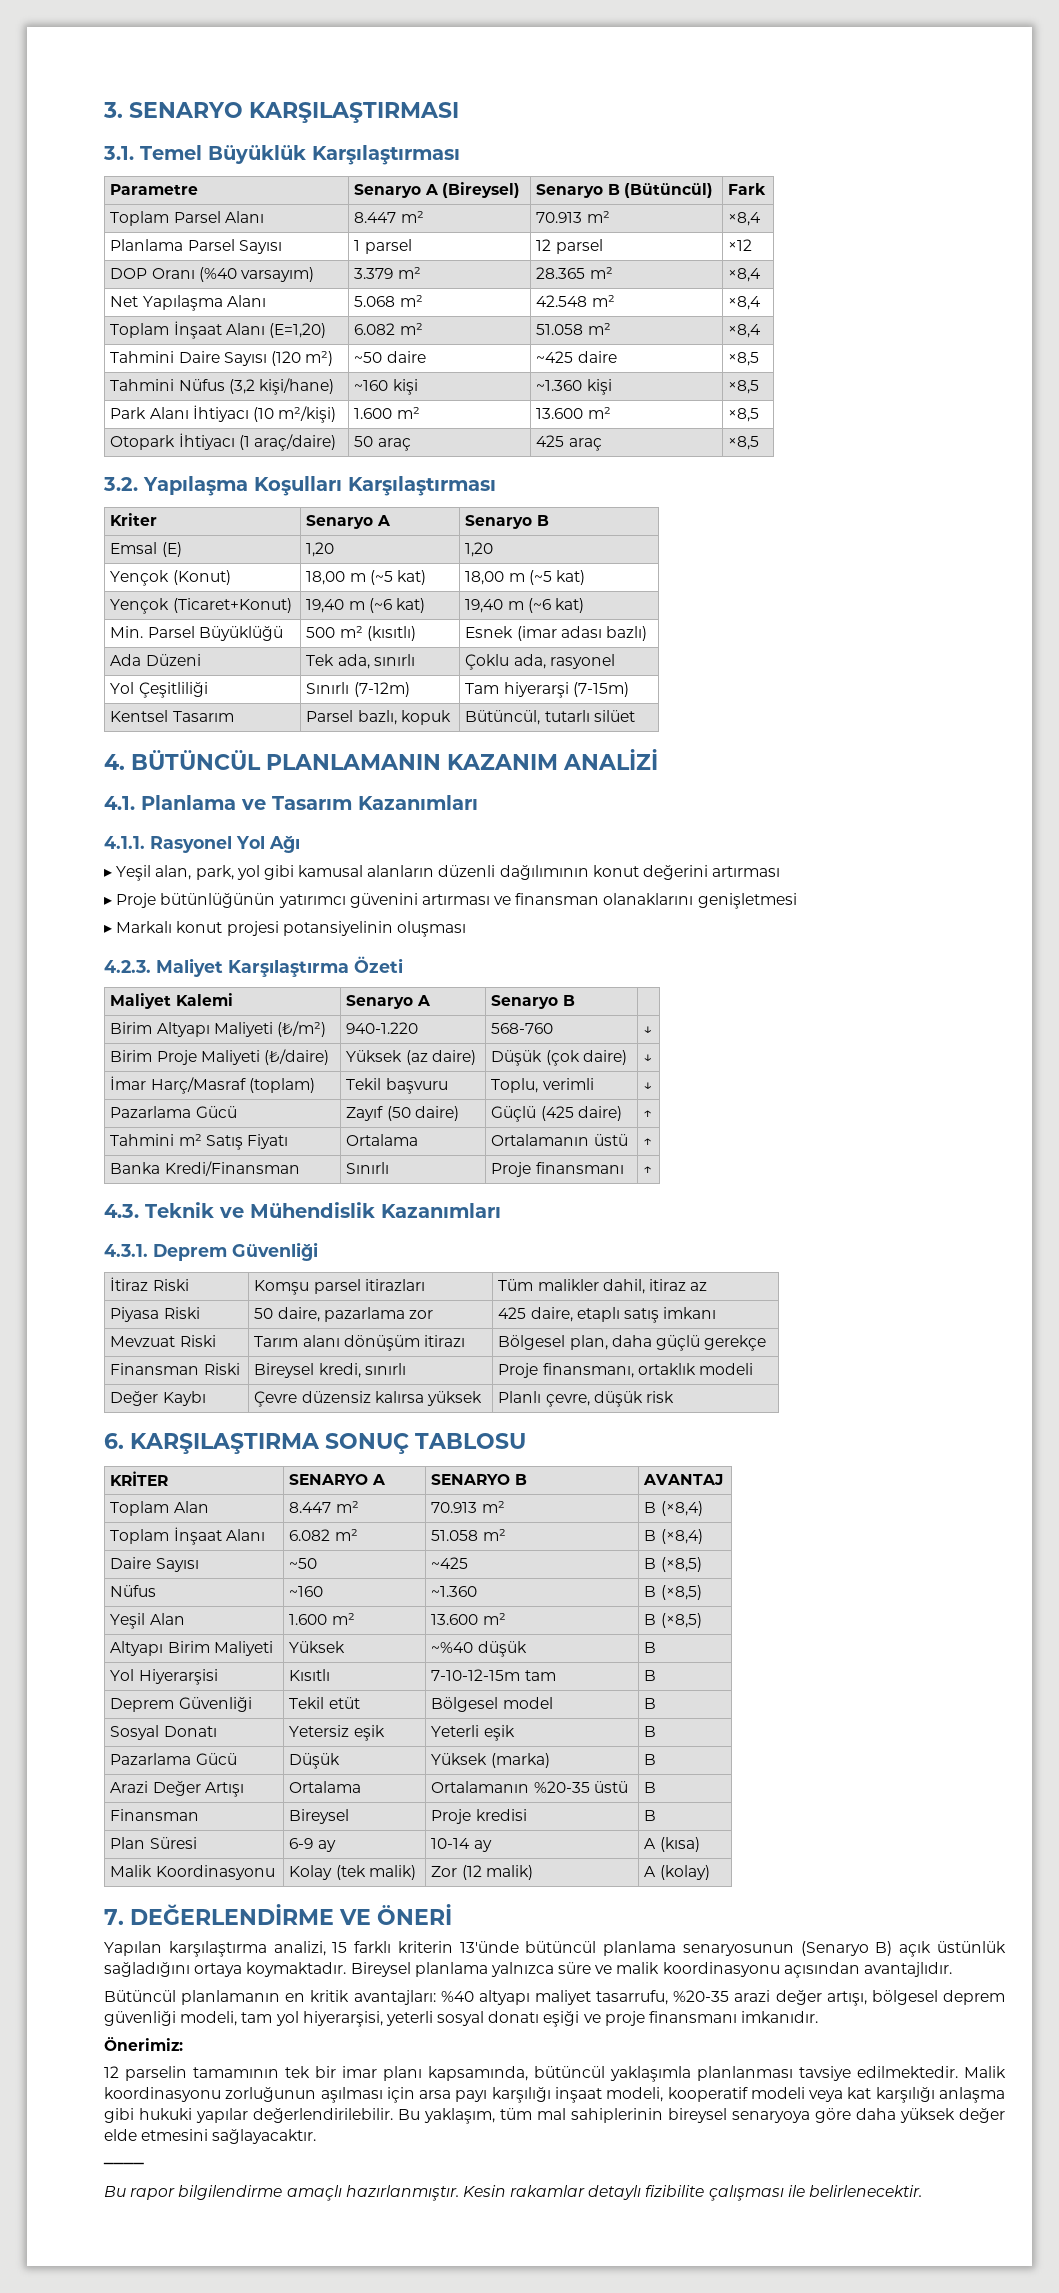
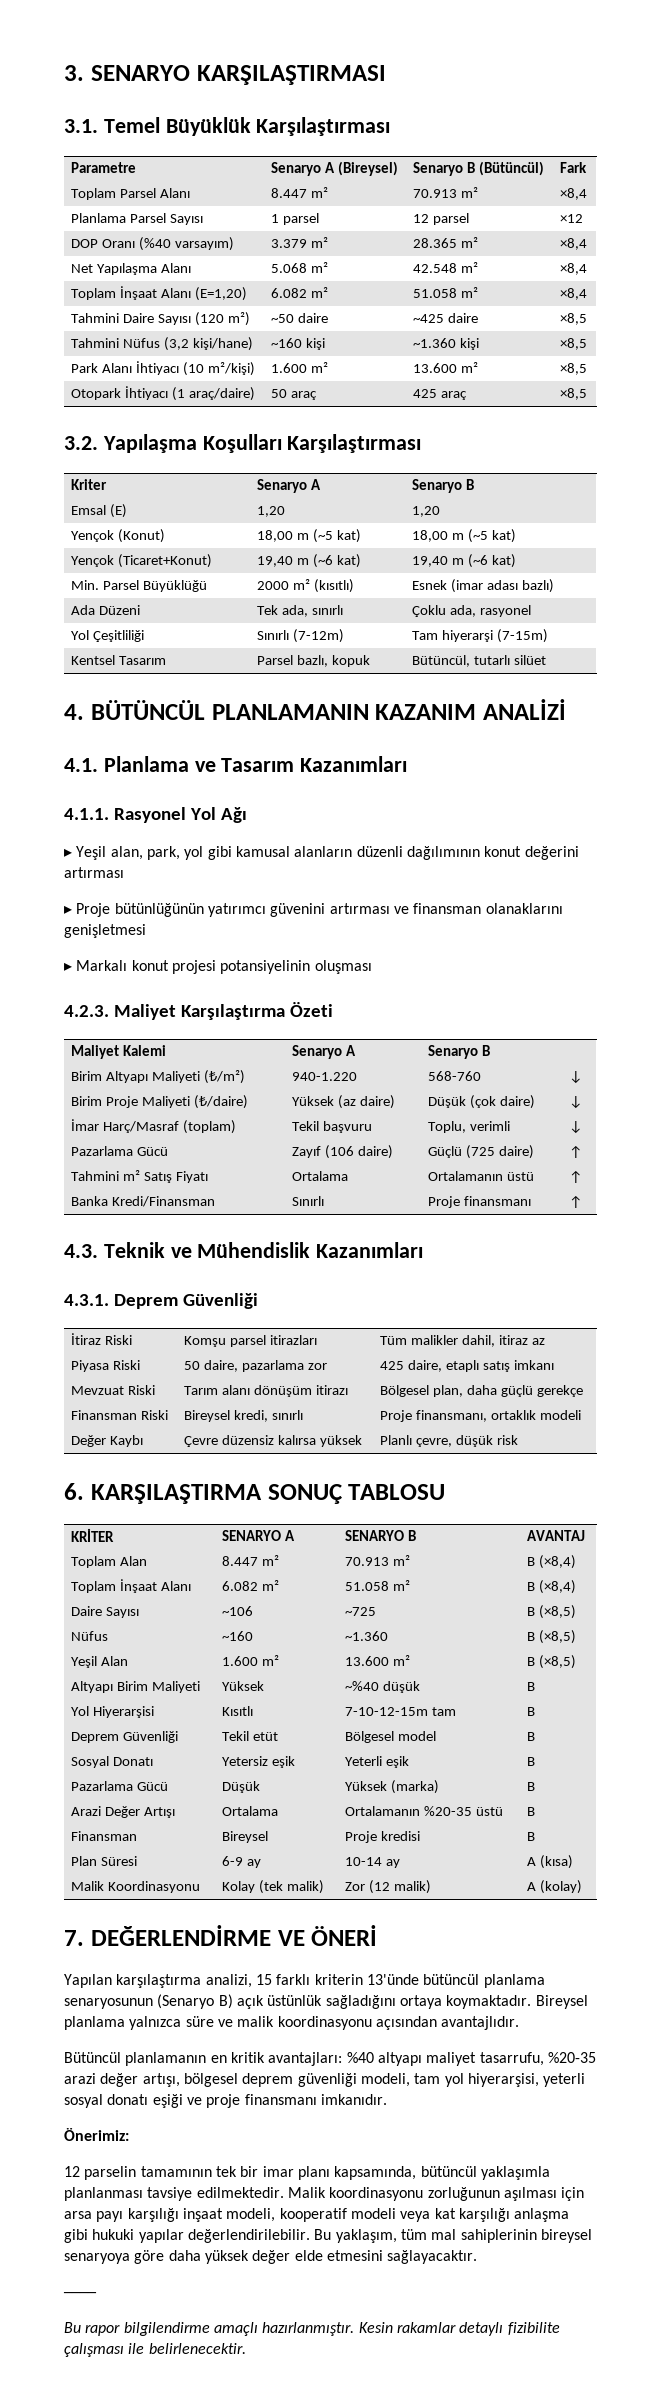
[306,627,336,638] 500 -> [257,581,290,590] 2000
[386,1106,411,1121] (50 -> [325,1145,355,1159] (106
[540,1106,574,1121] (425 -> [466,1145,496,1159] (725
[289,1558,318,1569] [431,1557,469,1569] ~50 | ~425 -> [222,1606,254,1616] [345,1607,377,1616] ~106 | ~725

